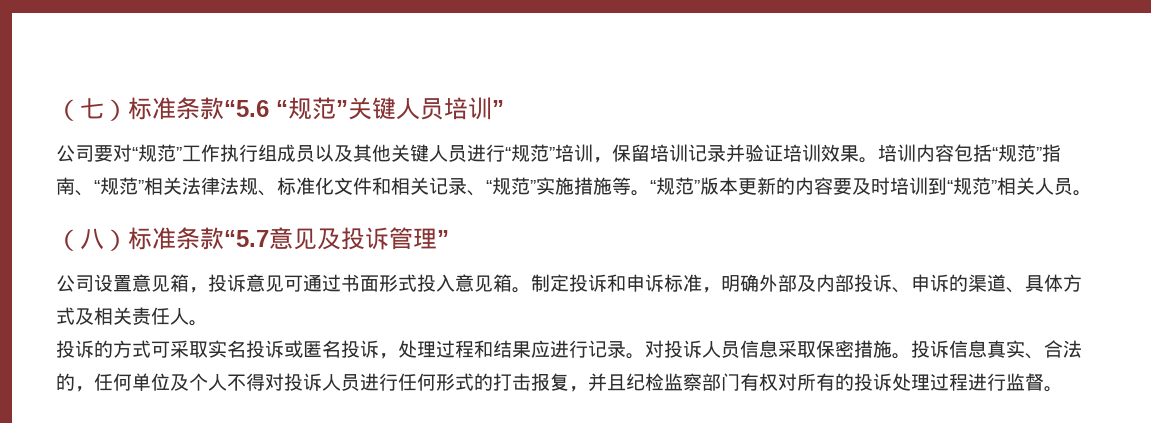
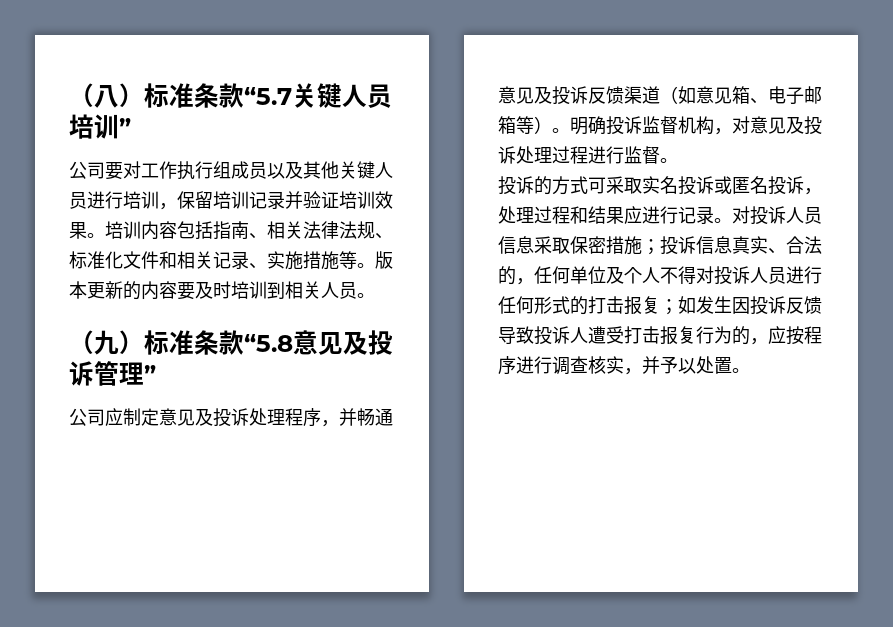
[56,97,348,121] （七）标准条款“5.6 “规范” -> [69,83,292,108] （八）标准条款“5.7
[132,144,182,162] “规范” -> (141, 170) none
[505,144,555,162] “规范” -> (123, 200) none
[992,144,1061,162] [56,177,144,196] “规范”指南、“规范” -> [213,221,267,240] 指南、
[486,177,700,196] “规范”实施措施等。“规范” -> [267,251,375,270] 实施措施等。
[947,177,997,195] “规范” -> (285, 290) none
[80,227,269,251] 八）标准条款“5.7 -> [94,330,293,355] 九）标准条款“5.8
[94,274,1082,293] [56,307,189,325] 设置意见箱，投诉意见可通过书面形式投入意见箱。制定投诉和申诉标准，明确外部及内部投诉、申诉的渠道、具体方式及相关责任人 -> [105,408,393,427] [498,86,822,105] [498,116,822,135] [498,146,660,164] 应制定意见及投诉处理程序，并畅通意见及投诉反馈渠道（如意见箱、电子邮箱等）。明确投诉监督机构，对意见及投诉处理过程进行监督
[892,353,911,359] 。 -> [642,239,660,255] ；
[569,373,1044,392] ，并且纪检监察部门有权对所有的投诉处理过程进行监督 -> [660,296,822,315] [498,326,822,345] [498,356,732,375] ；如发生因投诉反馈导致投诉人遭受打击报复行为的，应按程序进行调查核实，并予以处置

